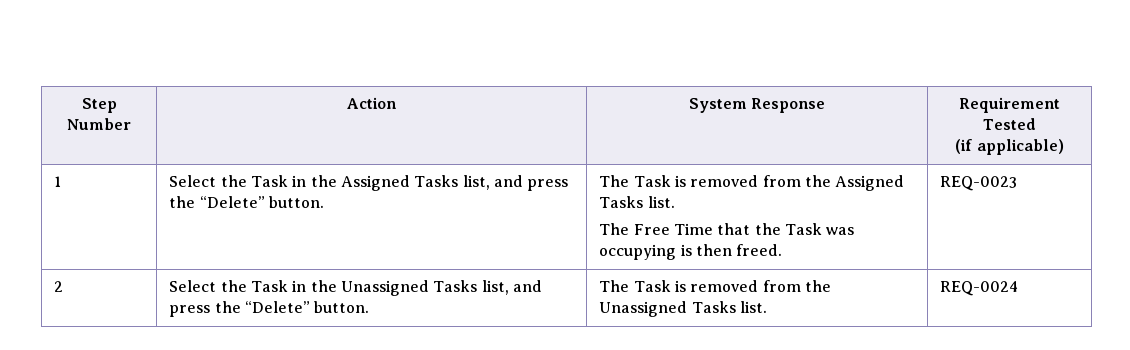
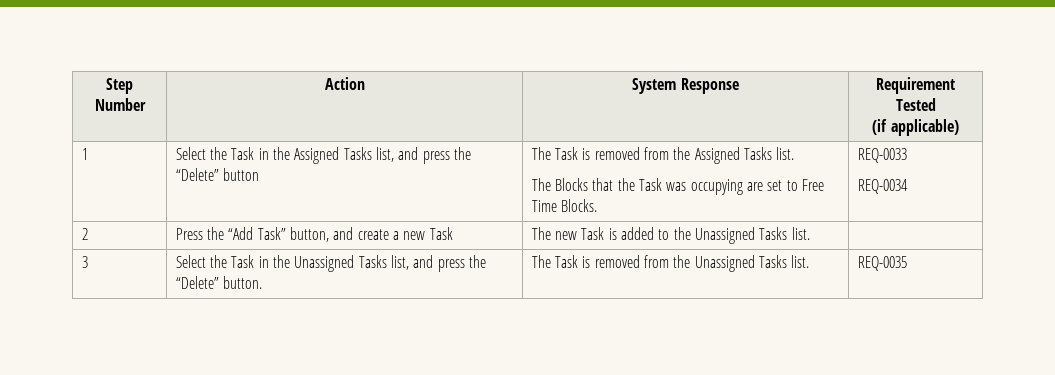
[268,196,324,208] button. -> [223,168,260,181] button
[633,223,713,235] Free Time -> [555,178,589,191] Blocks
[680,244,783,256] [940,176,1018,191] [54,281,64,292] is then freed. | REQ-0023 // 2 -> [747,179,824,191] [531,199,598,212] [857,148,907,163] [857,179,908,194] [81,228,88,240] [175,227,453,242] [531,227,810,244] [81,256,88,268] are set to Free Time Blocks. | REQ-0033 // REQ-0034 // 2 | Press the “Add Task” button, and create a new Task | The new Task is added to the Unassigned Tasks list. | // 3
[940,281,1019,296] REQ-0024 -> [857,256,907,271] REQ-0035

